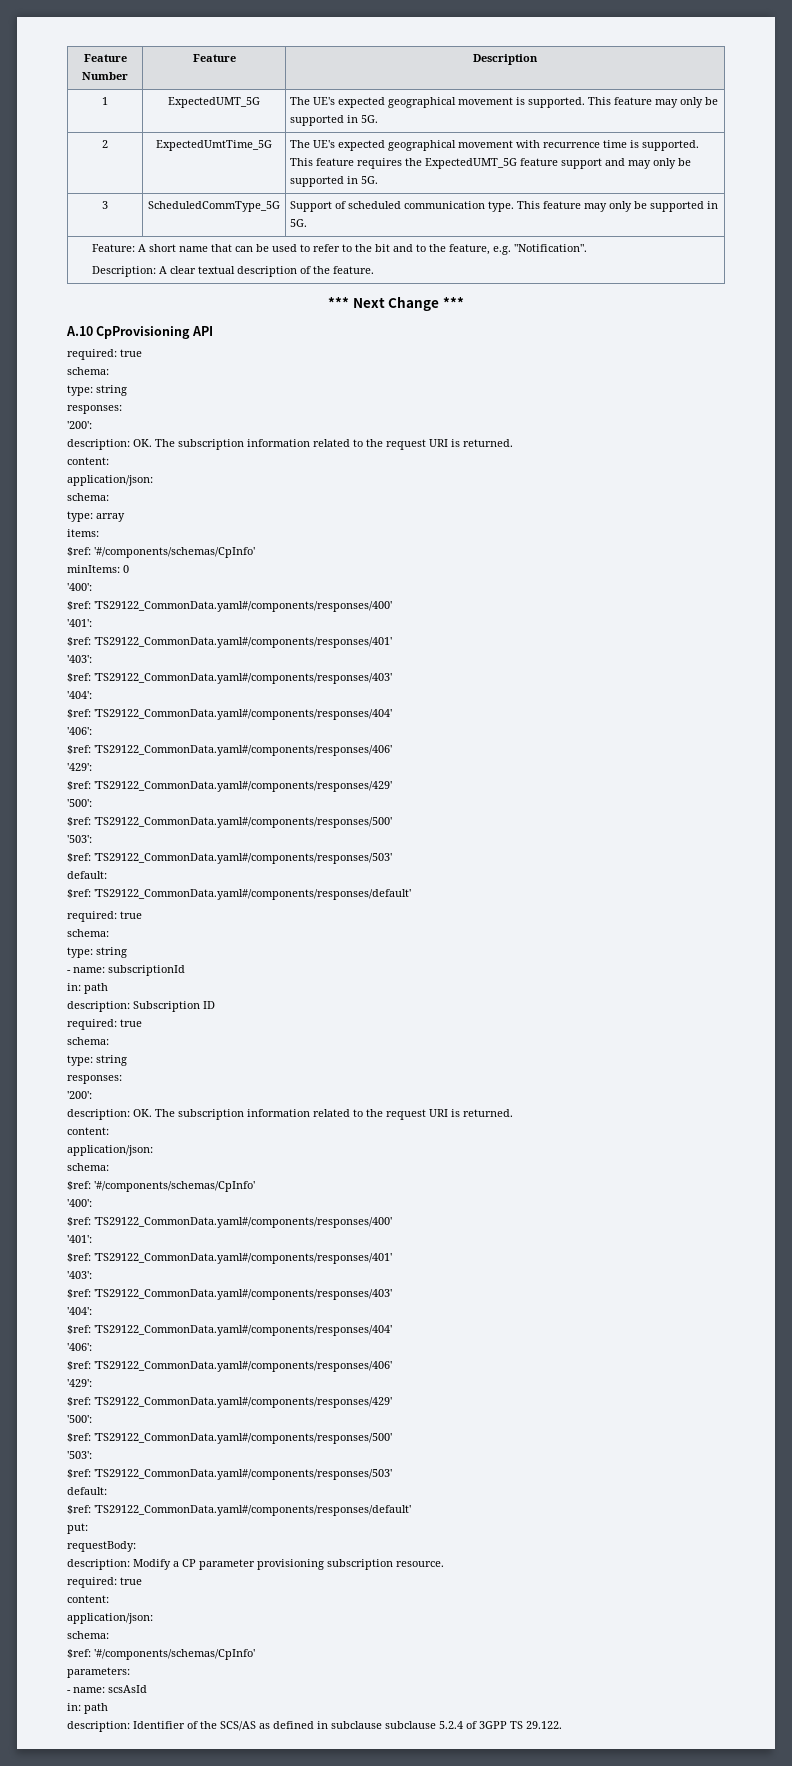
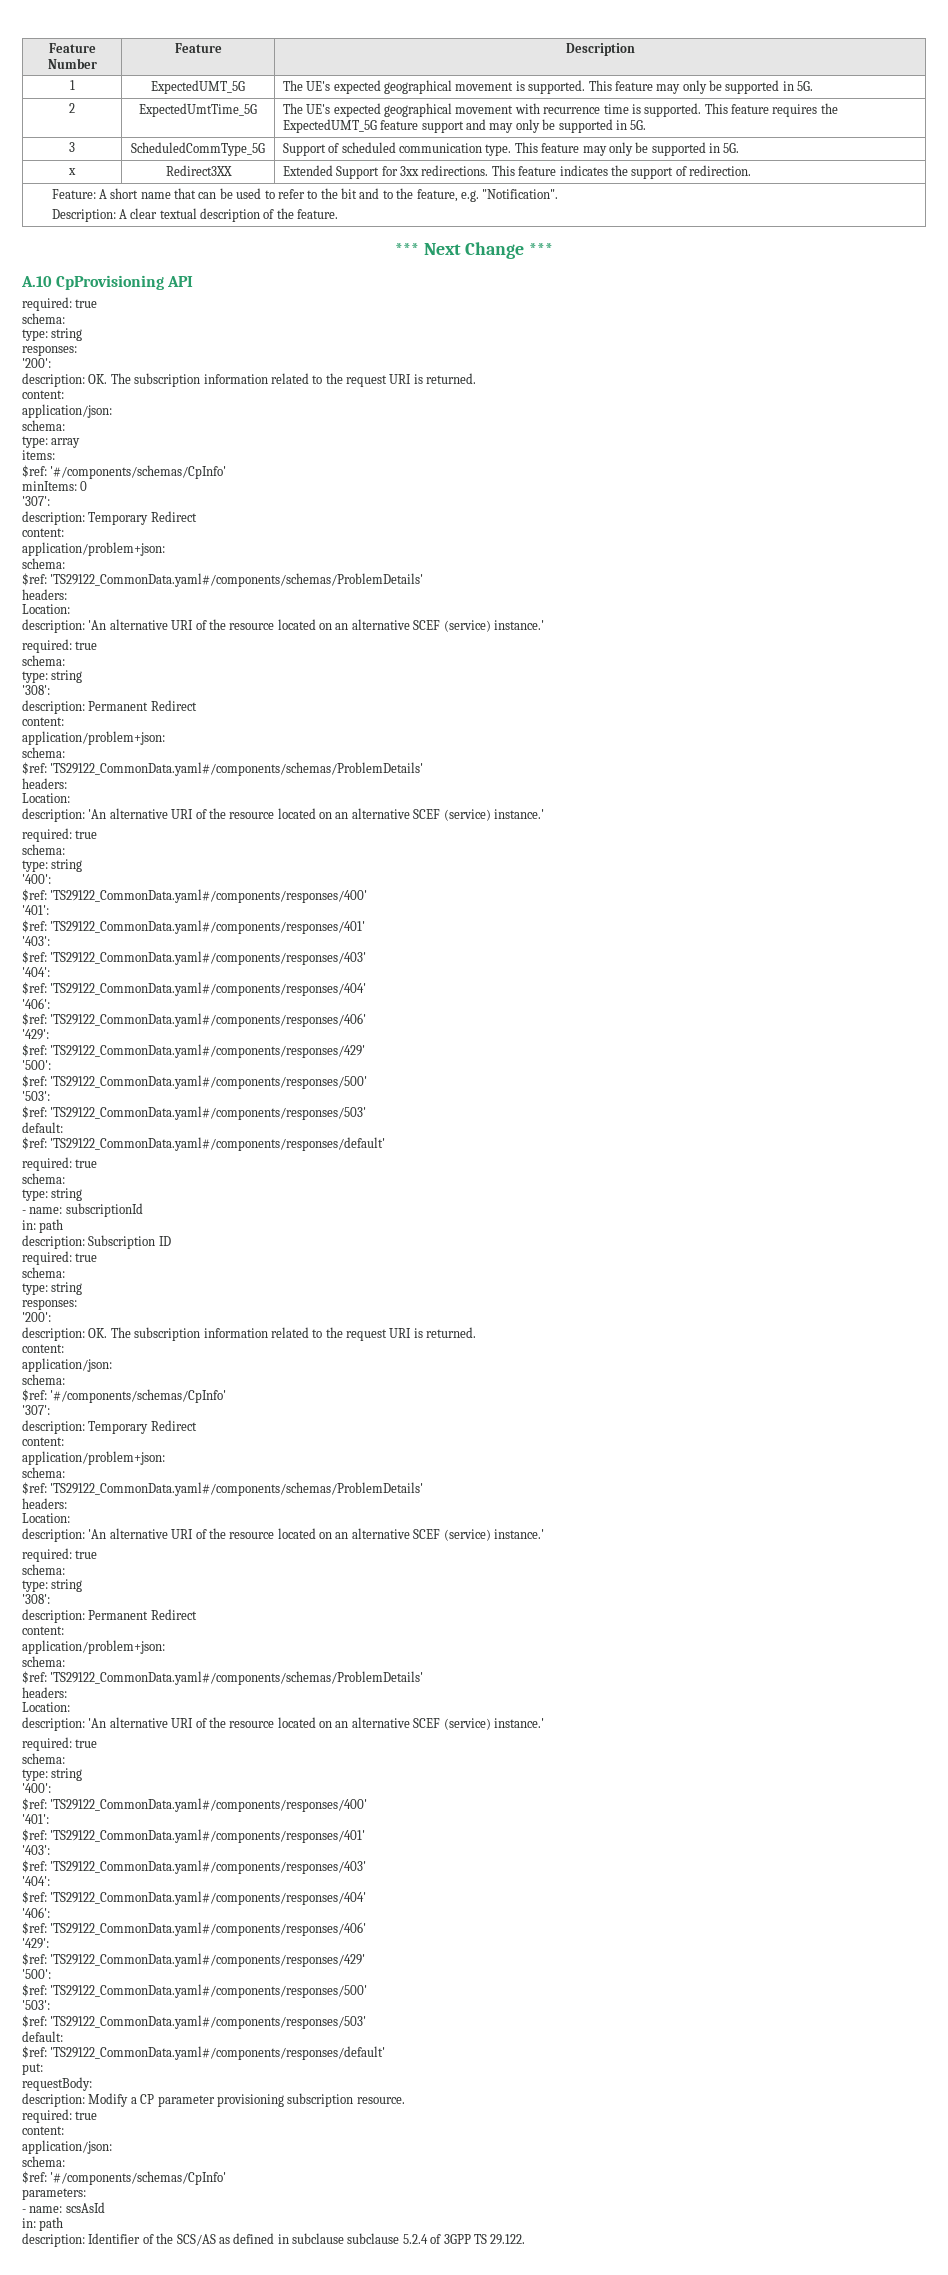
(308, 223) none -> [68,168,76,175] [165,165,232,176] [282,165,752,179] // x | Redirect3XX | Extended Support for 3xx redirections. This feature indicates the support of redirection.
(129, 569) none -> [22,496,50,506] [22,511,197,525] [22,528,64,537] [22,542,165,556] [22,558,65,569] [22,573,424,587] [22,589,67,600] [22,604,70,614] [22,619,544,633] [22,639,98,653] [22,655,65,666] [22,670,83,683] [22,685,50,695] [22,700,197,714] [22,717,64,726] [22,731,165,745] [22,747,65,758] [22,762,424,776] [22,778,67,789] [22,793,70,803] [22,808,544,822] [22,828,98,842] [22,844,65,855] [22,859,83,872] // '307': // description: Temporary Redirect // content: // application/problem+json: // schema: // $ref: 'TS29122_CommonData.yaml#/components/schemas/ProblemDetails' // headers: // Location: // description: 'An alternative URI of the resource located on an alternative SCEF (service) instance.' // required: true // schema: // type: string // '308': // description: Permanent Redirect // content: // application/problem+json: // schema: // $ref: 'TS29122_CommonData.yaml#/components/schemas/ProblemDetails' // headers: // Location: // description: 'An alternative URI of the resource located on an alternative SCEF (service) instance.' // required: true // schema: // type: string
(255, 1186) none -> [22,1405,50,1415] [22,1420,197,1434] [22,1437,64,1446] [22,1451,165,1465] [22,1467,65,1478] [22,1482,424,1496] [22,1498,67,1509] [22,1513,70,1523] [22,1528,544,1542] [22,1548,98,1562] [22,1564,65,1575] [22,1579,83,1592] [22,1594,50,1604] [22,1609,197,1623] [22,1626,64,1635] [22,1640,165,1654] [22,1656,65,1667] [22,1671,424,1685] [22,1687,67,1698] [22,1702,70,1712] [22,1717,544,1731] [22,1737,98,1751] [22,1753,65,1764] [22,1768,83,1781] // '307': // description: Temporary Redirect // content: // application/problem+json: // schema: // $ref: 'TS29122_CommonData.yaml#/components/schemas/ProblemDetails' // headers: // Location: // description: 'An alternative URI of the resource located on an alternative SCEF (service) instance.' // required: true // schema: // type: string // '308': // description: Permanent Redirect // content: // application/problem+json: // schema: // $ref: 'TS29122_CommonData.yaml#/components/schemas/ProblemDetails' // headers: // Location: // description: 'An alternative URI of the resource located on an alternative SCEF (service) instance.' // required: true // schema: // type: string

